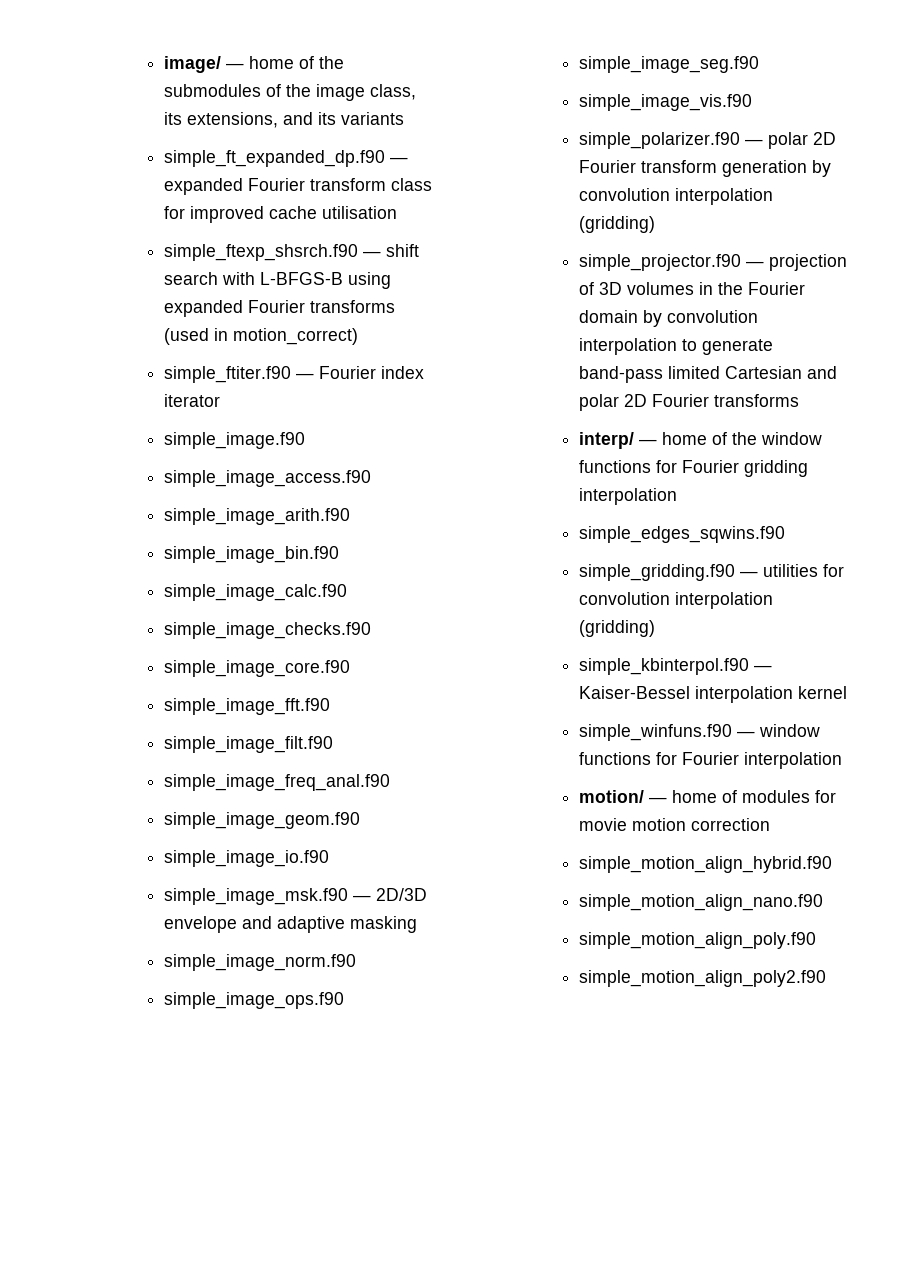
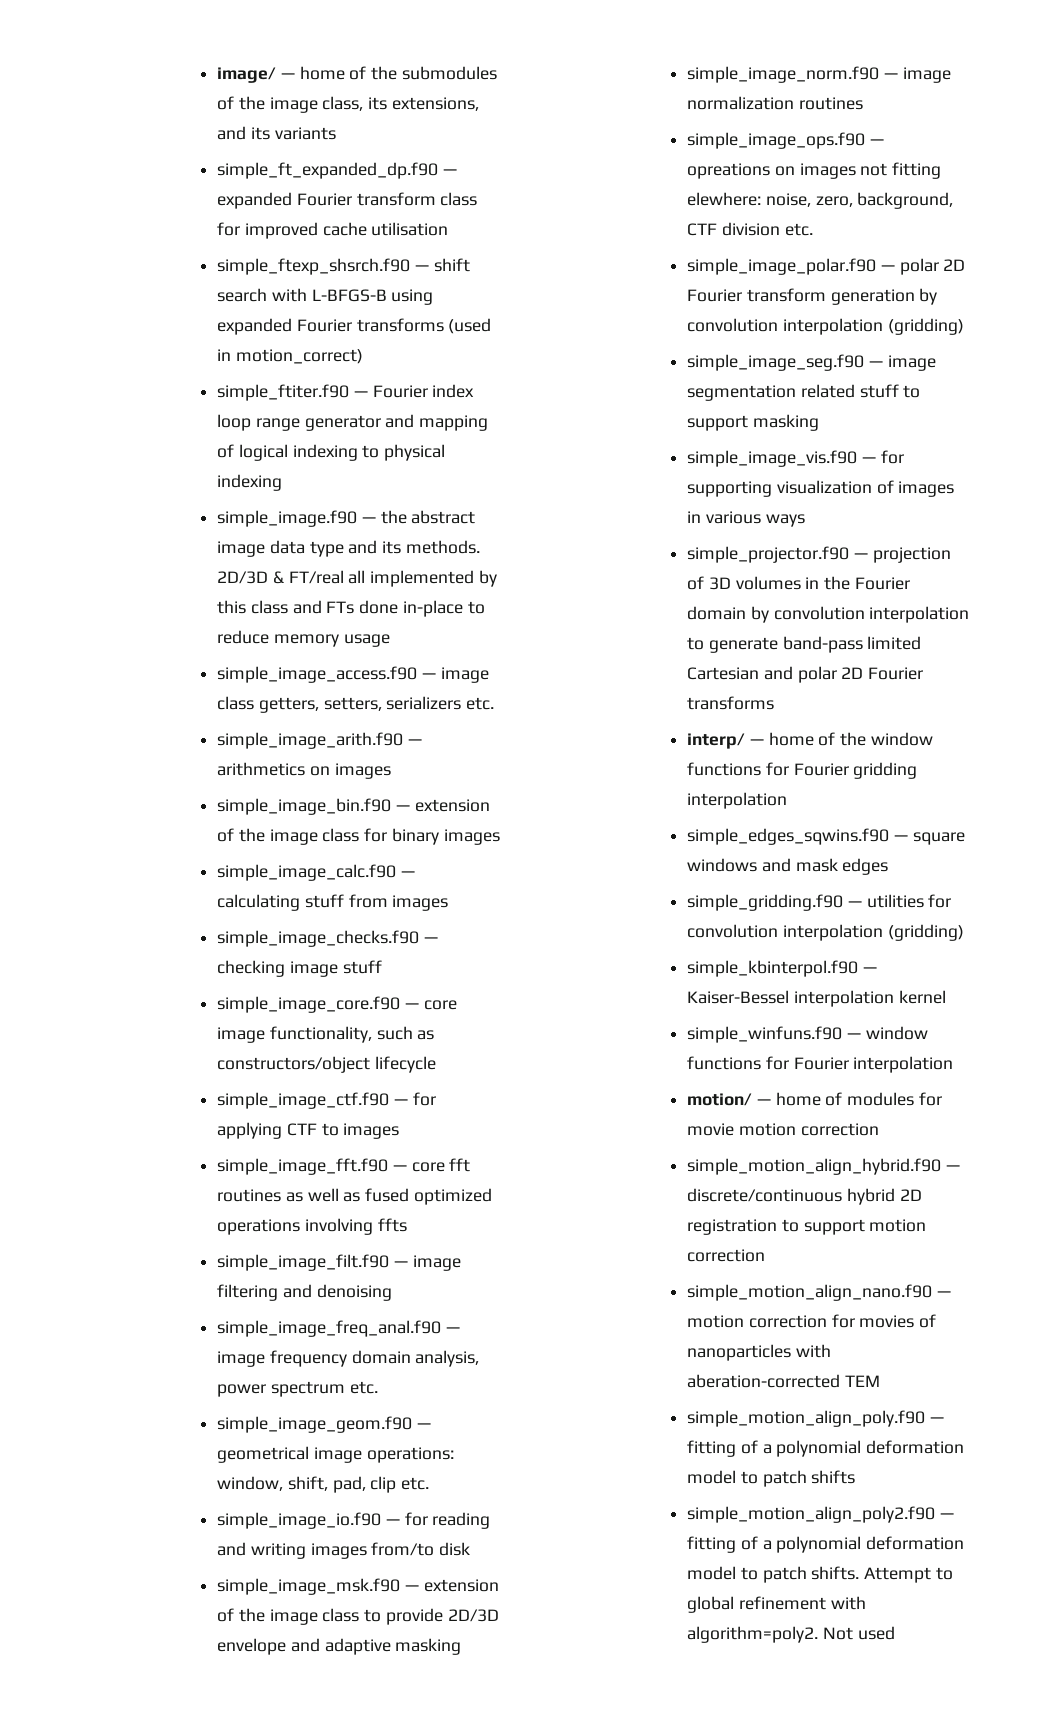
[164,394,221,407] [164,432,306,449] [164,470,372,487] [164,508,351,525] [164,546,340,563] [164,584,348,601] [164,622,372,639] [164,660,351,677] [164,698,331,715] [164,736,334,753] [164,774,391,791] [164,812,361,829] [164,850,330,867] [164,888,372,905] iterator // simple_image.f90 // simple_image_access.f90 // simple_image_arith.f90 // simple_image_bin.f90 // simple_image_calc.f90 // simple_image_checks.f90 // simple_image_core.f90 // simple_image_fft.f90 // simple_image_filt.f90 // simple_image_freq_anal.f90 // simple_image_geom.f90 // simple_image_io.f90 // simple_image_msk.f90 — -> [217,414,489,431] [217,444,446,461] [217,474,283,491] [217,510,476,527] [217,540,480,557] [217,570,497,587] [217,600,485,617] [217,630,390,647] [217,666,489,683] [217,696,495,713] [217,732,422,749] [217,762,391,779] [217,798,490,815] [217,828,500,845] [217,864,415,881] [217,894,449,911] [217,930,438,947] [217,960,382,977] [217,996,457,1013] [217,1026,435,1043] [217,1056,436,1073] [217,1092,436,1109] [217,1122,400,1139] [217,1158,471,1175] [217,1188,492,1205] [217,1218,407,1235] [217,1254,461,1271] [217,1284,392,1301] [217,1320,460,1337] [217,1350,480,1367] [217,1381,378,1397] [217,1416,431,1433] [217,1446,454,1463] [217,1476,430,1493] [217,1512,491,1529] [217,1542,471,1559] [217,1578,499,1595] [217,1608,443,1625] loop range generator and mapping of logical indexing to physical indexing // simple_image.f90 — the abstract image data type and its methods. 2D/3D & FT/real all implemented by this class and FTs done in-place to reduce memory usage // simple_image_access.f90 — image class getters, setters, serializers etc. // simple_image_arith.f90 — arithmetics on images // simple_image_bin.f90 — extension of the image class for binary images // simple_image_calc.f90 — calculating stuff from images // simple_image_checks.f90 — checking image stuff // simple_image_core.f90 — core image functionality, such as constructors/object lifecycle // simple_image_ctf.f90 — for applying CTF to images // simple_image_fft.f90 — core fft routines as well as fused optimized operations involving ffts // simple_image_filt.f90 — image filtering and denoising // simple_image_freq_anal.f90 — image frequency domain analysis, power spectrum etc. // simple_image_geom.f90 — geometrical image operations: window, shift, pad, clip etc. // simple_image_io.f90 — for reading and writing images from/to disk // simple_image_msk.f90 — extension of the image class to provide
[164,992,345,1009] [579,56,760,73] [579,94,753,111] [579,132,741,149] // simple_image_ops.f90 // simple_image_seg.f90 // simple_image_vis.f90 // simple_polarizer.f90 -> [883,67,951,83] [687,96,863,110] [687,132,884,149] [687,162,942,179] [687,192,954,209] [687,222,813,236] [687,258,877,275] — image normalization routines // simple_image_ops.f90 — opreations on images not fitting elewhere: noise, zero, background, CTF division etc. // simple_image_polar.f90
(656, 224) none -> [687,354,936,371] [687,384,921,401] [687,414,819,431] [687,450,904,467] [687,480,955,497] [687,511,805,527] // simple_image_seg.f90 — image segmentation related stuff to support masking // simple_image_vis.f90 — for supporting visualization of images in various ways
(786, 534) none -> [893,832,965,845] [687,858,889,875] — square windows and mask edges
[579,894,824,911] [579,932,817,949] [579,970,827,987] // simple_motion_align_nano.f90 // simple_motion_align_poly.f90 // simple_motion_align_poly2.f90 -> [945,1165,960,1171] [687,1188,922,1205] [687,1219,927,1235] [687,1249,766,1262] [687,1284,951,1301] [687,1314,937,1328] [687,1344,831,1361] [687,1374,880,1388] [687,1410,944,1427] [687,1440,965,1457] [687,1470,856,1487] [687,1506,954,1523] [687,1536,965,1553] [687,1566,953,1583] [687,1596,866,1613] [687,1626,895,1643] — discrete/continuous hybrid 2D registration to support motion correction // simple_motion_align_nano.f90 — motion correction for movies of nanoparticles with aberation-corrected TEM // simple_motion_align_poly.f90 — fitting of a polynomial deformation model to patch shifts // simple_motion_align_poly2.f90 — fitting of a polynomial deformation model to patch shifts. Attempt to global refinement with algorithm=poly2. Not used

